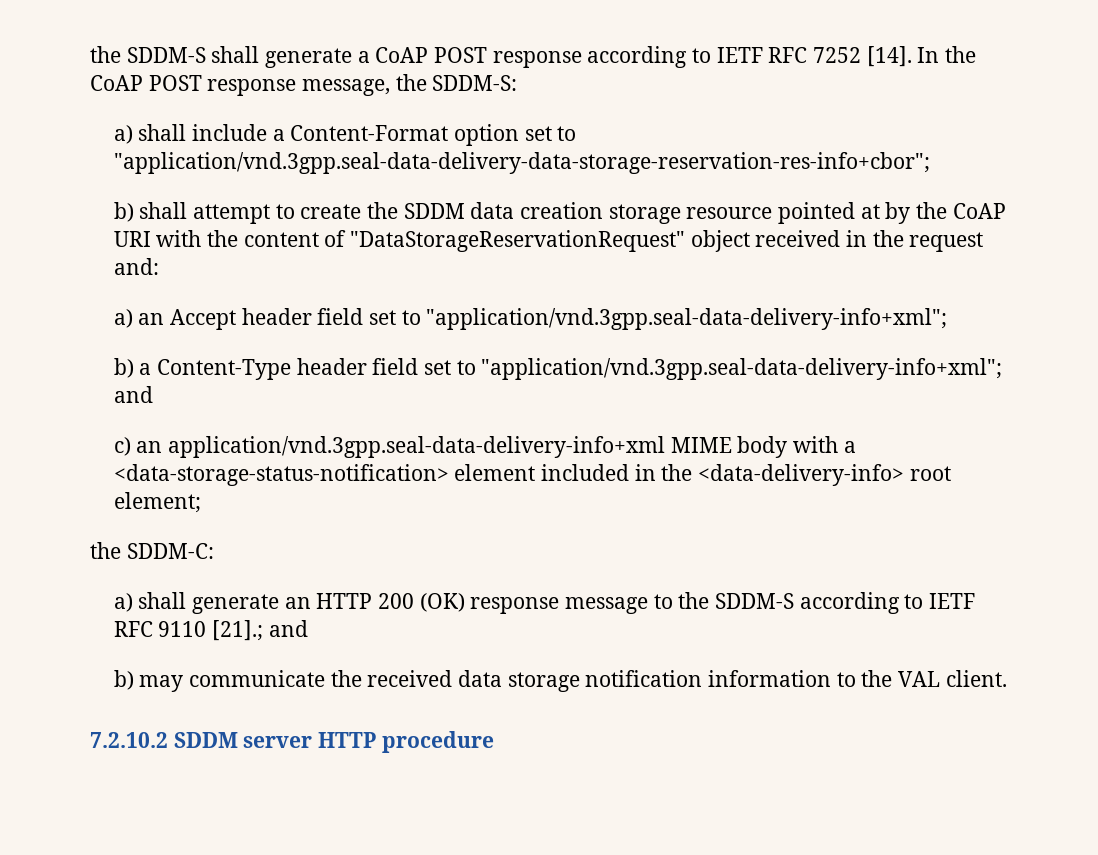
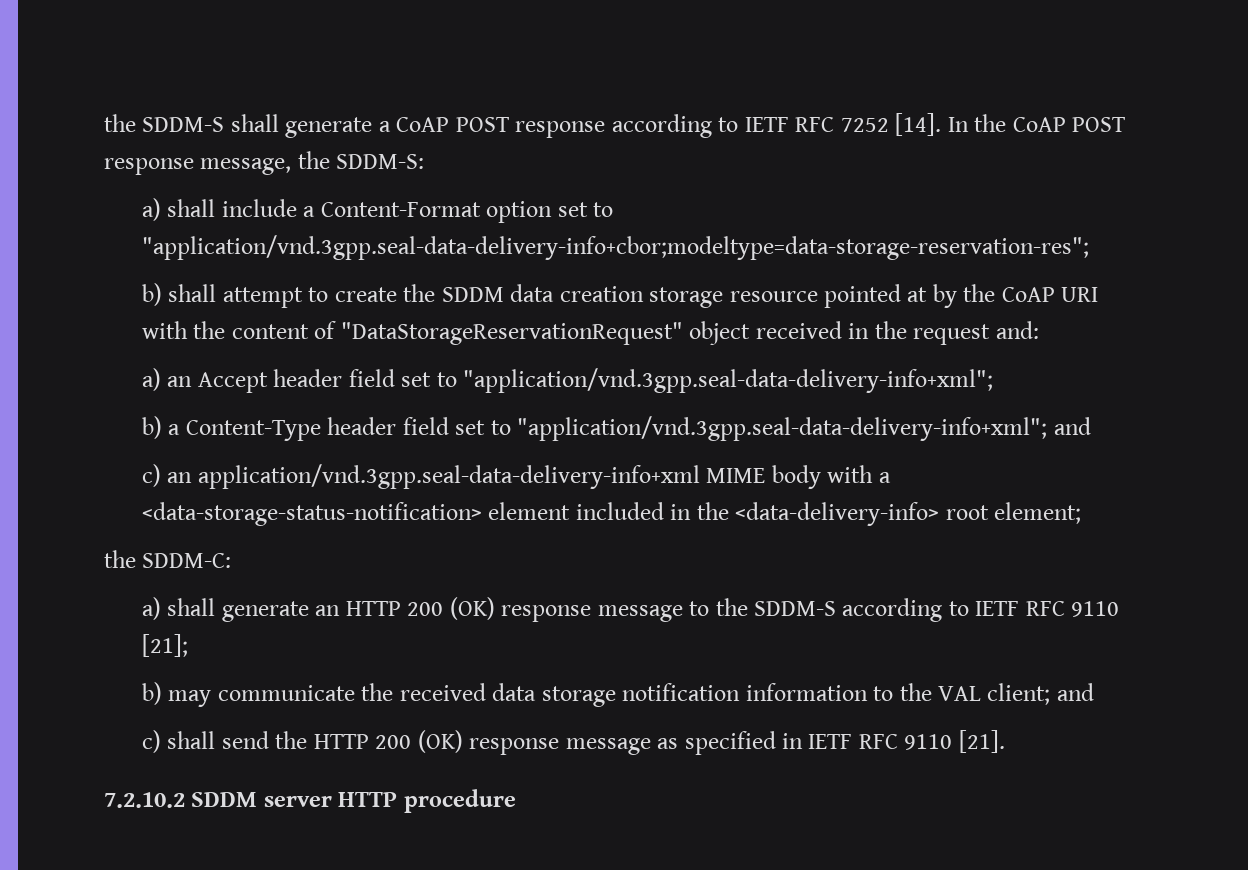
[113,152,930,174] "application/vnd.3gpp.seal-data-delivery-data-storage-reservation-res-info+cbor"; -> [141,235,1089,260] "application/vnd.3gpp.seal-data-delivery-info+cbor;modeltype=data-storage-reservation-res";
[211,620,308,641] [21].; and -> [141,634,188,657] [21];
[945,670,1007,687] client. -> [987,683,1094,705] [141,730,1005,755] client; and // c) shall send the HTTP 200 (OK) response message as specified in IETF RFC 9110 [21].

